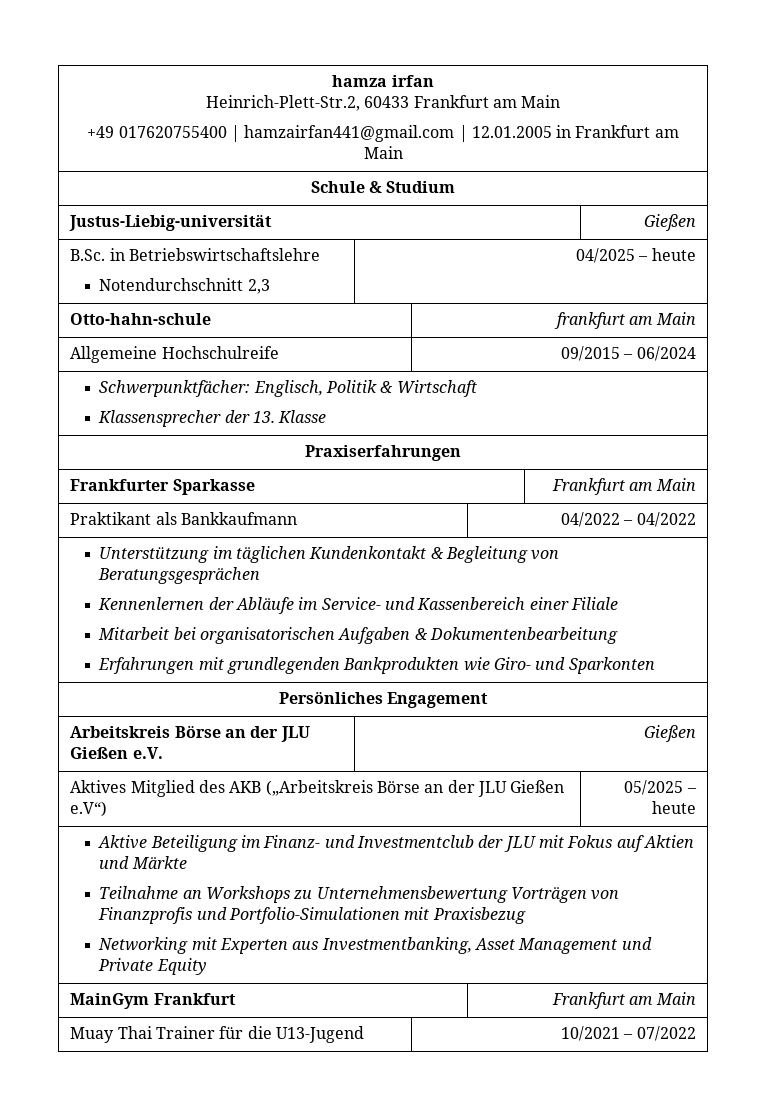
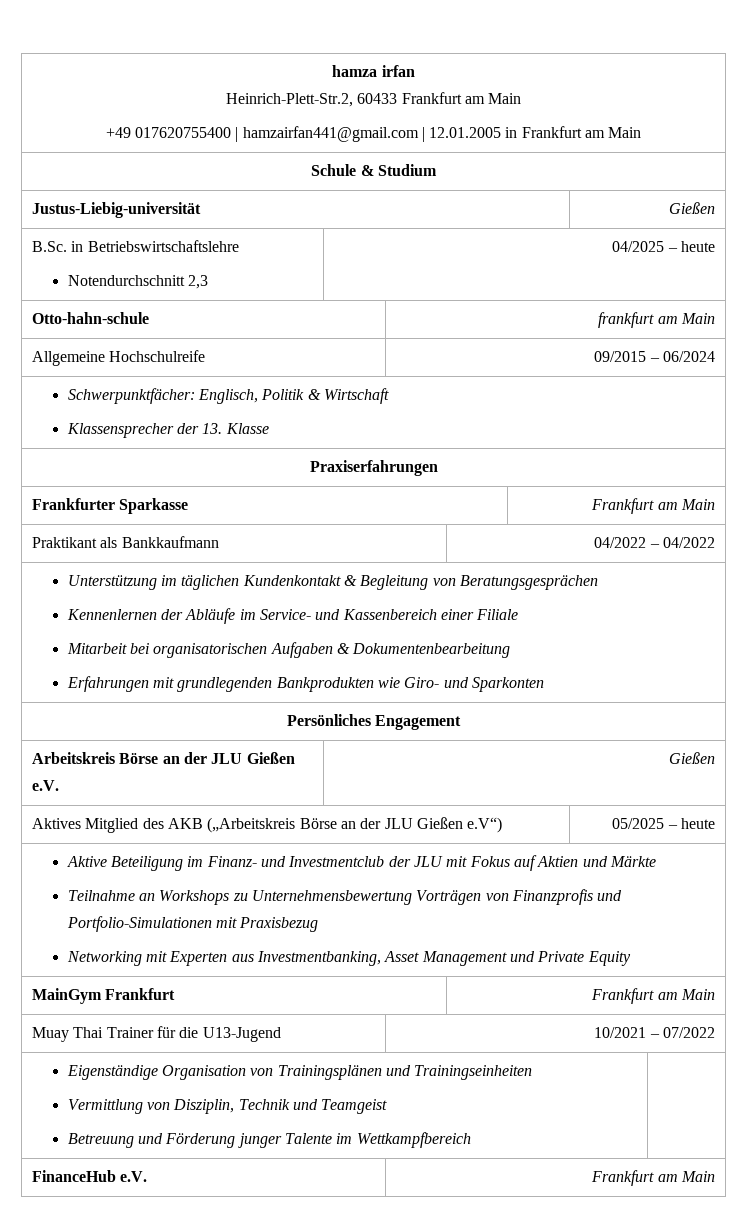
(696, 1033) none -> [66,1065,533,1080] [67,1099,388,1114] [67,1132,471,1148] [32,1170,148,1182] [591,1170,715,1186] // Eigenständige Organisation von Trainingsplänen und Trainingseinheiten // Vermittlung von Disziplin, Technik und Teamgeist // Betreuung und Förderung junger Talente im Wettkampfbereich | // FinanceHub e.V. | Frankfurt am Main

